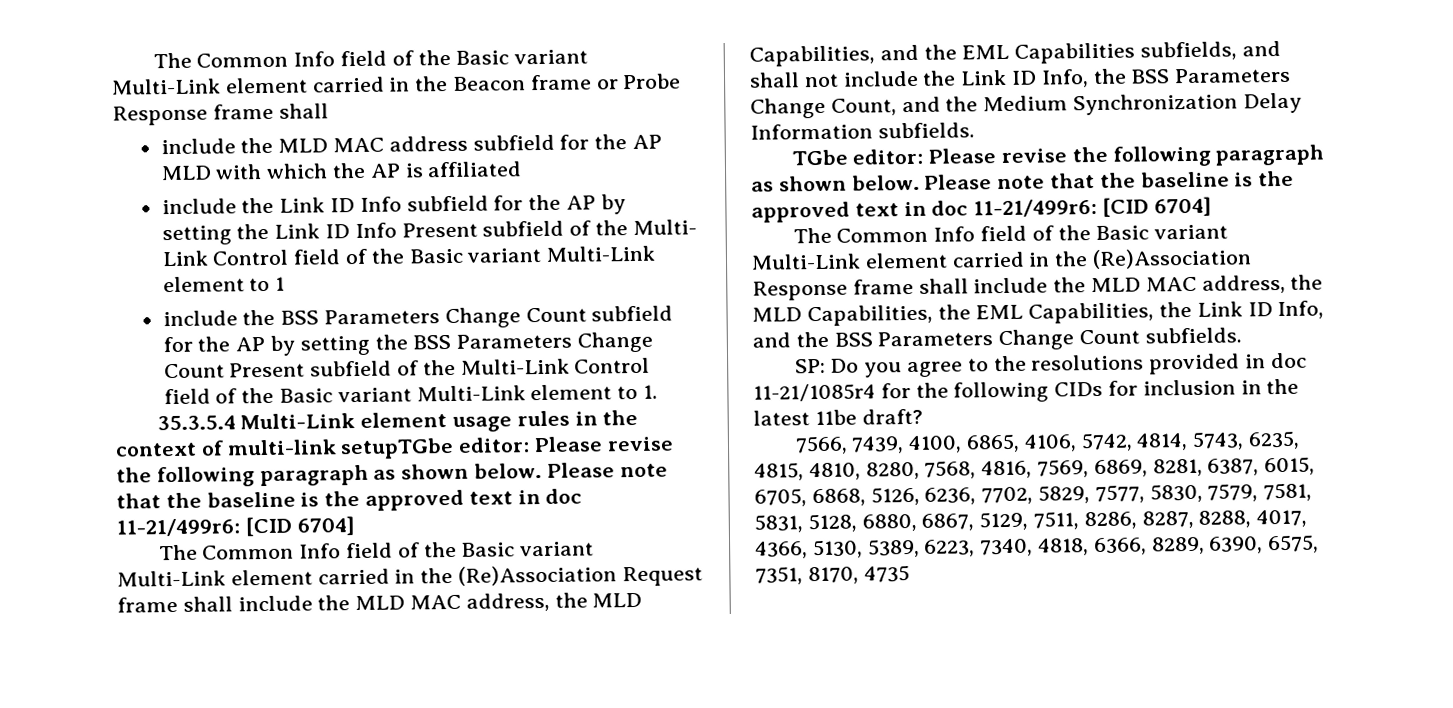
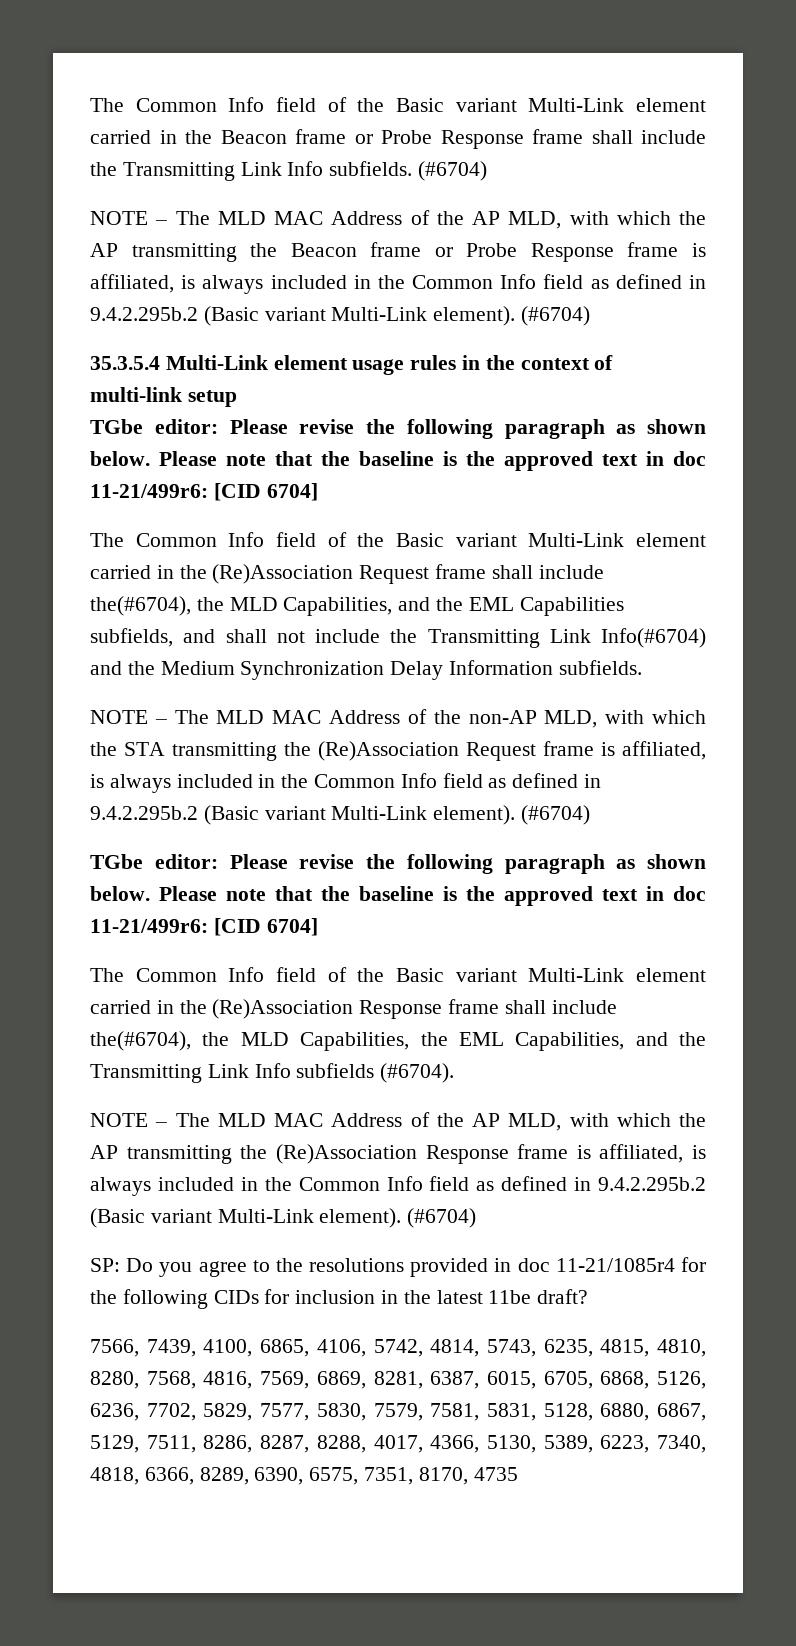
[160,134,662,155] [160,161,523,181] [161,194,626,215] [161,219,697,246] [161,245,656,267] [162,276,286,293] [162,305,674,329] [162,331,653,356] [163,357,651,379] [163,384,658,405] // include the MLD MAC address subfield for the AP MLD with which the AP is affiliated // include the Link ID Info subfield for the AP by setting the Link ID Info Present subfield of the Multi- Link Control field of the Basic variant Multi-Link element to 1 // include the BSS Parameters Change Count subfield for the AP by setting the BSS Parameters Change Count Present subfield of the Multi-Link Control field of the Basic variant Multi-Link element to 1. -> [641,130,706,144] [90,161,488,181] [90,210,706,229] [90,242,706,262] [90,274,706,294] [90,306,591,326] include the Transmitting Link Info subfields. (#6704) // NOTE – The MLD MAC Address of the AP MLD, with which the AP transmitting the Beacon frame or Probe Response frame is affiliated, is always included in the Common Info field as defined in 9.4.2.295b.2 (Basic variant Multi-Link element). (#6704)
[340,437,455,460] setupTGbe -> [187,390,237,407] [90,419,143,434] setup // TGbe
[317,592,550,612] the MLD MAC address, -> [90,596,191,616] the(#6704),
[960,67,1292,88] [750,97,897,119] Link ID Info, the BSS Parameters Change Count, -> [427,628,706,648] Transmitting Link Info(#6704)
(975, 130) none -> [90,709,706,728] [90,741,706,761] [90,773,602,793] [90,805,591,825] // NOTE – The MLD MAC Address of the non-AP MLD, with which the STA transmitting the (Re)Association Request frame is affiliated, is always included in the Common Info field as defined in 9.4.2.295b.2 (Basic variant Multi-Link element). (#6704)
[1053,274,1286,294] the MLD MAC address, -> [90,1031,191,1051] the(#6704),
[1159,300,1325,320] [752,327,1242,351] the Link ID Info, and the BSS Parameters Change Count subfields. -> [635,1032,706,1046] [90,1063,455,1083] [90,1112,706,1131] [90,1144,706,1164] [90,1176,706,1196] [90,1208,477,1228] and the Transmitting Link Info subfields (#6704). // NOTE – The MLD MAC Address of the AP MLD, with which the AP transmitting the (Re)Association Response frame is affiliated, is always included in the Common Info field as defined in 9.4.2.295b.2 (Basic variant Multi-Link element). (#6704)

